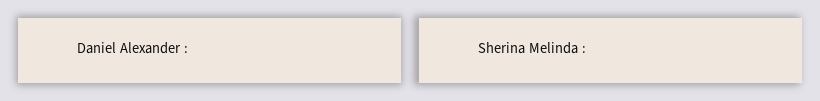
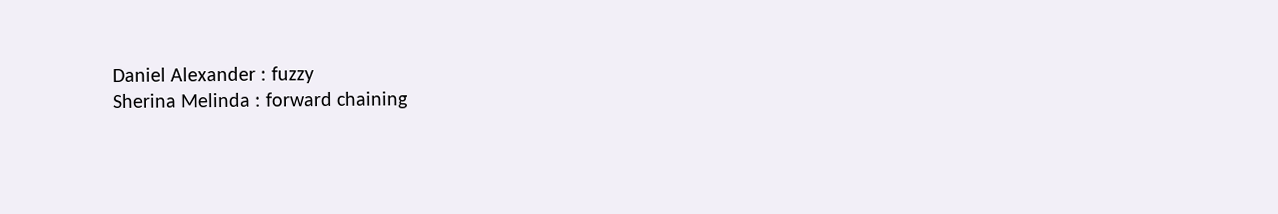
(188, 49) none -> [270,66,314,84] fuzzy
(586, 49) none -> [264,91,410,109] forward chaining

